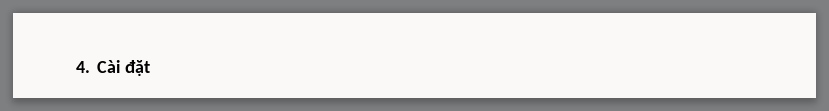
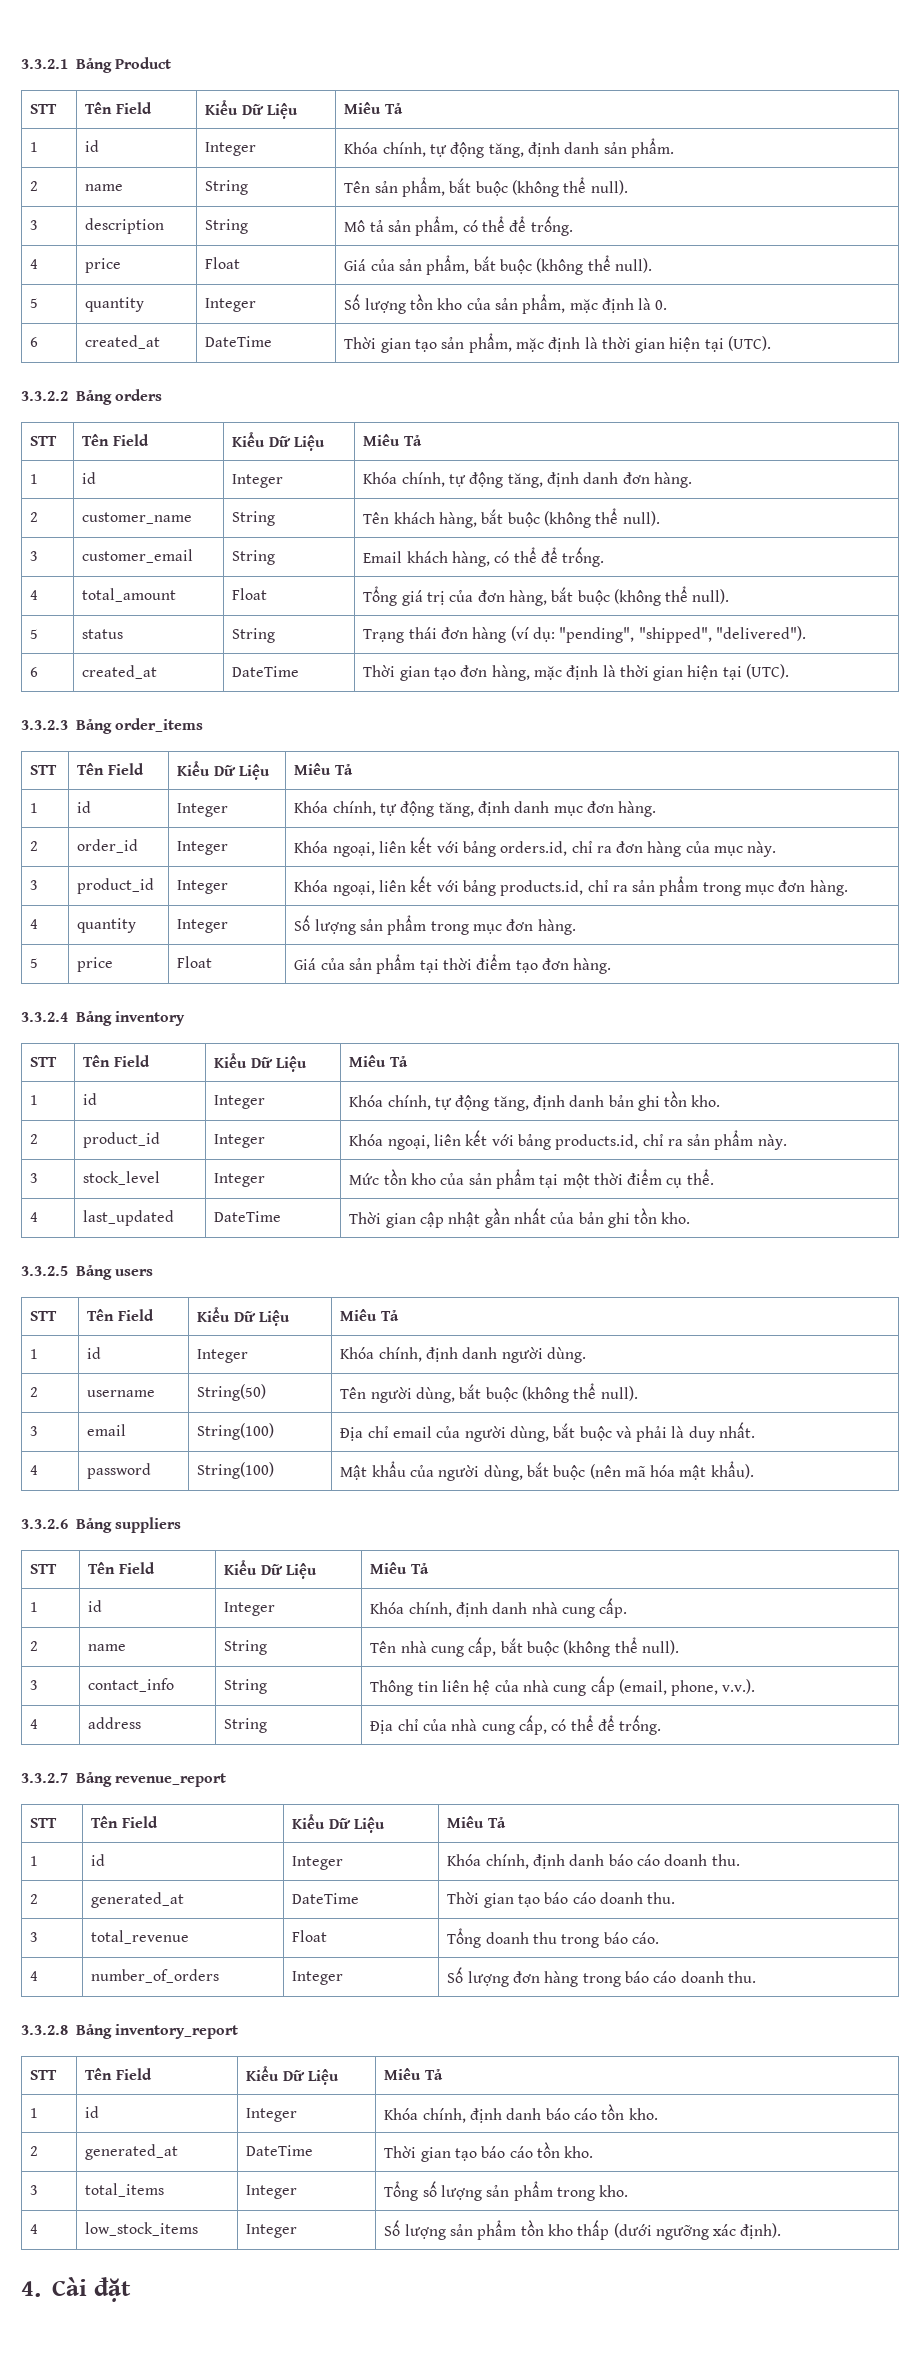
(76, 67) none -> [21,57,172,73] [30,104,58,114] [85,102,152,114] [205,100,298,119] [344,102,403,114] [30,142,39,152] [85,140,100,152] [205,142,257,156] [344,138,674,158] [30,181,39,191] [85,184,124,191] [205,180,249,195] [344,177,628,197] [30,220,39,230] [85,218,165,234] [205,219,249,234] [344,216,573,236] [30,259,39,269] [85,258,122,273] [205,257,241,269] [344,255,652,275] [30,298,39,308] [85,297,145,312] [205,298,257,312] [344,294,668,314] [30,337,39,347] [85,335,161,349] [205,336,273,347] [344,333,772,353] [21,389,163,405] [30,436,58,446] [82,434,149,446] [232,432,325,451] [363,434,422,446] [30,474,39,484] [82,472,97,484] [232,474,284,488] [363,472,692,488] [30,512,39,522] [82,512,193,524] [232,511,276,526] [363,508,660,528] [30,551,39,561] [82,549,194,563] [232,550,276,565] [363,547,605,567] [30,590,39,600] [82,588,177,602] [232,588,268,600] [363,586,730,606] [30,629,39,639] [82,629,124,639] [232,628,276,643] [363,626,806,643] [30,667,39,677] [82,665,158,679] [232,666,300,677] [363,664,790,681] [21,718,204,734] [30,765,58,775] [77,763,144,775] [177,761,270,780] [294,763,353,775] [30,803,39,813] [77,801,92,813] [177,803,229,817] [294,801,657,817] [30,841,39,851] [77,839,139,853] [177,841,229,855] [294,837,777,857] [30,880,39,890] [77,878,155,894] [177,880,229,894] [294,876,848,896] [30,919,39,929] [77,918,137,933] [177,919,229,933] [294,915,576,935] [30,958,39,968] [77,957,114,972] [177,956,213,968] [294,954,612,974] [21,1011,186,1026] [30,1057,58,1067] [83,1055,150,1067] [214,1053,307,1072] [349,1055,408,1067] [30,1095,39,1105] [83,1093,98,1105] [214,1095,266,1109] [349,1091,721,1111] [30,1134,39,1144] [83,1132,161,1148] [214,1134,266,1148] [349,1130,787,1150] [30,1173,39,1183] [83,1171,161,1185] [214,1173,266,1187] [349,1169,714,1189] [30,1212,39,1222] [83,1210,175,1226] [214,1211,282,1222] [349,1208,691,1228] [21,1265,154,1280] [30,1311,58,1321] [87,1309,154,1321] [197,1307,290,1326] [340,1309,399,1321] [30,1349,39,1359] [87,1347,102,1359] [197,1349,249,1363] [340,1347,586,1363] [30,1387,39,1397] [87,1390,156,1397] [197,1384,267,1401] [340,1383,638,1403] [30,1426,39,1436] [87,1424,127,1436] [197,1423,275,1440] [340,1422,756,1442] [30,1465,39,1475] [87,1463,152,1479] [197,1462,275,1479] [340,1461,754,1481] [21,1517,182,1533] [30,1564,58,1574] [88,1562,155,1574] [224,1560,317,1579] [370,1562,429,1574] [30,1602,39,1612] [88,1600,103,1612] [224,1602,276,1616] [370,1598,628,1618] [30,1641,39,1651] [88,1644,127,1651] [224,1640,268,1655] [370,1637,679,1657] [30,1680,39,1690] [88,1678,175,1692] [224,1679,268,1694] [370,1676,756,1696] [30,1719,39,1729] [88,1717,142,1729] [224,1718,268,1733] [370,1715,662,1735] [21,1772,227,1787] [30,1818,58,1828] [91,1816,158,1828] [292,1814,385,1833] [447,1816,506,1828] [30,1856,39,1866] [91,1854,106,1866] [292,1856,344,1870] [447,1854,740,1869] [30,1894,39,1904] [91,1892,185,1908] [292,1893,360,1904] [447,1892,676,1908] [30,1932,39,1942] [91,1930,190,1944] [292,1930,328,1942] [447,1928,659,1948] [30,1971,39,1981] [91,1969,220,1983] [292,1971,344,1985] [447,1967,756,1987] [21,2024,239,2039] [30,2070,58,2080] [85,2068,152,2080] [246,2066,339,2085] [384,2068,443,2080] [30,2108,39,2118] [85,2106,100,2118] [246,2108,298,2122] [384,2104,658,2123] [30,2146,39,2156] [85,2144,179,2160] [246,2145,314,2156] [384,2142,594,2162] [30,2185,39,2195] [85,2183,165,2197] [246,2185,298,2199] [384,2181,629,2201] [30,2224,39,2234] [85,2222,199,2236] [246,2224,298,2238] [384,2220,782,2240] 3.3.2.1 Bảng Product // STT | Tên Field | Kiểu Dữ Liệu | Miêu Tả // 1 | id | Integer | Khóa chính, tự động tăng, định danh sản phẩm. // 2 | name | String | Tên sản phẩm, bắt buộc (không thể null). // 3 | description | String | Mô tả sản phẩm, có thể để trống. // 4 | price | Float | Giá của sản phẩm, bắt buộc (không thể null). // 5 | quantity | Integer | Số lượng tồn kho của sản phẩm, mặc định là 0. // 6 | created_at | DateTime | Thời gian tạo sản phẩm, mặc định là thời gian hiện tại (UTC). // 3.3.2.2 Bảng orders // STT | Tên Field | Kiểu Dữ Liệu | Miêu Tả // 1 | id | Integer | Khóa chính, tự động tăng, định danh đơn hàng. // 2 | customer_name | String | Tên khách hàng, bắt buộc (không thể null). // 3 | customer_email | String | Email khách hàng, có thể để trống. // 4 | total_amount | Float | Tổng giá trị của đơn hàng, bắt buộc (không thể null). // 5 | status | String | Trạng thái đơn hàng (ví dụ: "pending", "shipped", "delivered"). // 6 | created_at | DateTime | Thời gian tạo đơn hàng, mặc định là thời gian hiện tại (UTC). // 3.3.2.3 Bảng order_items // STT | Tên Field | Kiểu Dữ Liệu | Miêu Tả // 1 | id | Integer | Khóa chính, tự động tăng, định danh mục đơn hàng. // 2 | order_id | Integer | Khóa ngoại, liên kết với bảng orders.id, chỉ ra đơn hàng của mục này. // 3 | product_id | Integer | Khóa ngoại, liên kết với bảng products.id, chỉ ra sản phẩm trong mục đơn hàng. // 4 | quantity | Integer | Số lượng sản phẩm trong mục đơn hàng. // 5 | price | Float | Giá của sản phẩm tại thời điểm tạo đơn hàng. // 3.3.2.4 Bảng inventory // STT | Tên Field | Kiểu Dữ Liệu | Miêu Tả // 1 | id | Integer | Khóa chính, tự động tăng, định danh bản ghi tồn kho. // 2 | product_id | Integer | Khóa ngoại, liên kết với bảng products.id, chỉ ra sản phẩm này. // 3 | stock_level | Integer | Mức tồn kho của sản phẩm tại một thời điểm cụ thể. // 4 | last_updated | DateTime | Thời gian cập nhật gần nhất của bản ghi tồn kho. // 3.3.2.5 Bảng users // STT | Tên Field | Kiểu Dữ Liệu | Miêu Tả // 1 | id | Integer | Khóa chính, định danh người dùng. // 2 | username | String(50) | Tên người dùng, bắt buộc (không thể null). // 3 | email | String(100) | Địa chỉ email của người dùng, bắt buộc và phải là duy nhất. // 4 | password | String(100) | Mật khẩu của người dùng, bắt buộc (nên mã hóa mật khẩu). // 3.3.2.6 Bảng suppliers // STT | Tên Field | Kiểu Dữ Liệu | Miêu Tả // 1 | id | Integer | Khóa chính, định danh nhà cung cấp. // 2 | name | String | Tên nhà cung cấp, bắt buộc (không thể null). // 3 | contact_info | String | Thông tin liên hệ của nhà cung cấp (email, phone, v.v.). // 4 | address | String | Địa chỉ của nhà cung cấp, có thể để trống. // 3.3.2.7 Bảng revenue_report // STT | Tên Field | Kiểu Dữ Liệu | Miêu Tả // 1 | id | Integer | Khóa chính, định danh báo cáo doanh thu. // 2 | generated_at | DateTime | Thời gian tạo báo cáo doanh thu. // 3 | total_revenue | Float | Tổng doanh thu trong báo cáo. // 4 | number_of_orders | Integer | Số lượng đơn hàng trong báo cáo doanh thu. // 3.3.2.8 Bảng inventory_report // STT | Tên Field | Kiểu Dữ Liệu | Miêu Tả // 1 | id | Integer | Khóa chính, định danh báo cáo tồn kho. // 2 | generated_at | DateTime | Thời gian tạo báo cáo tồn kho. // 3 | total_items | Integer | Tổng số lượng sản phẩm trong kho. // 4 | low_stock_items | Integer | Số lượng sản phẩm tồn kho thấp (dưới ngưỡng xác định). //

